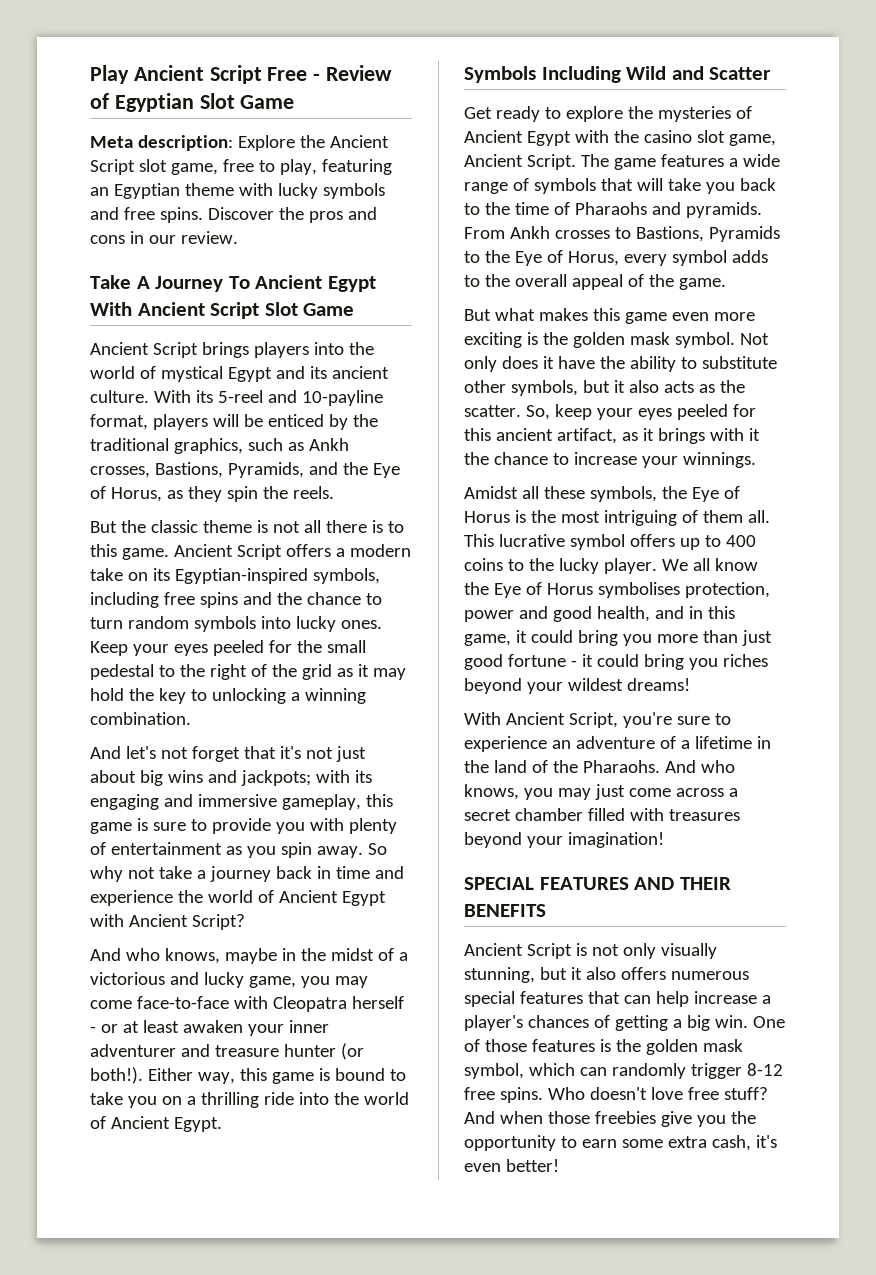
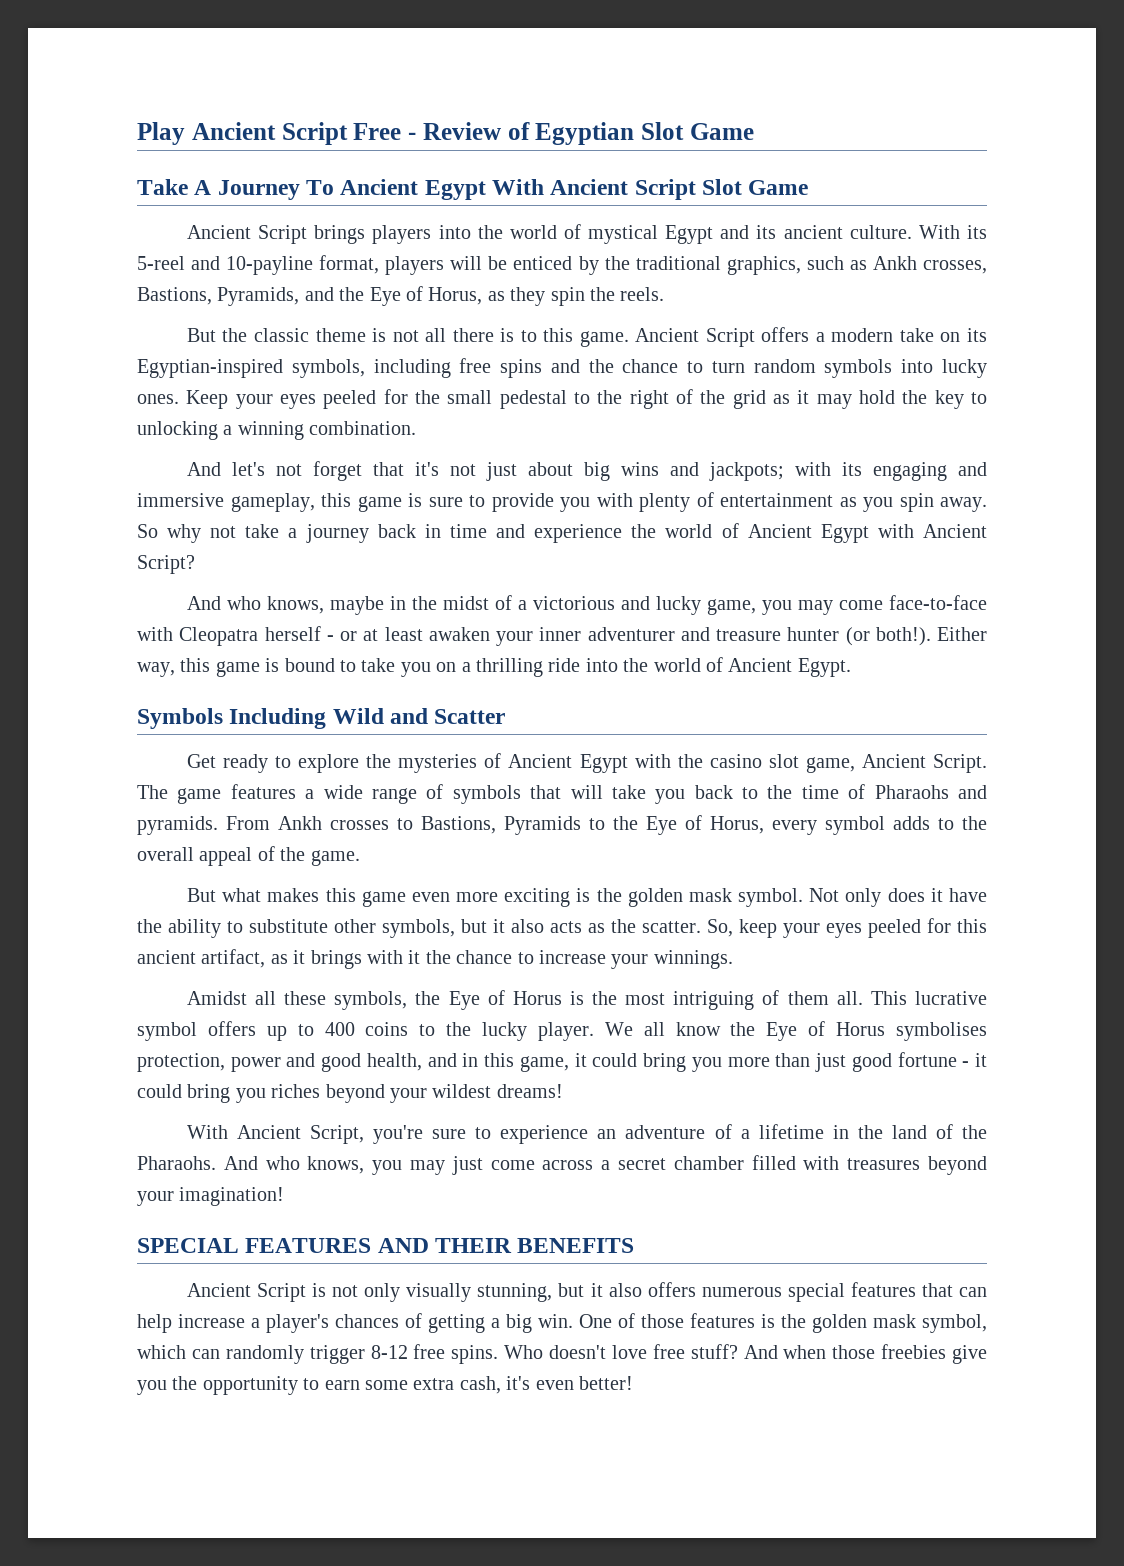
[90,135,389,151] [90,159,392,175] [90,183,385,199] [90,207,377,223] [90,231,238,244] // Meta description: Explore the Ancient Script slot game, free to play, featuring an Egyptian theme with lucky symbols and free spins. Discover the pros and cons in our review. -> (754, 131) none

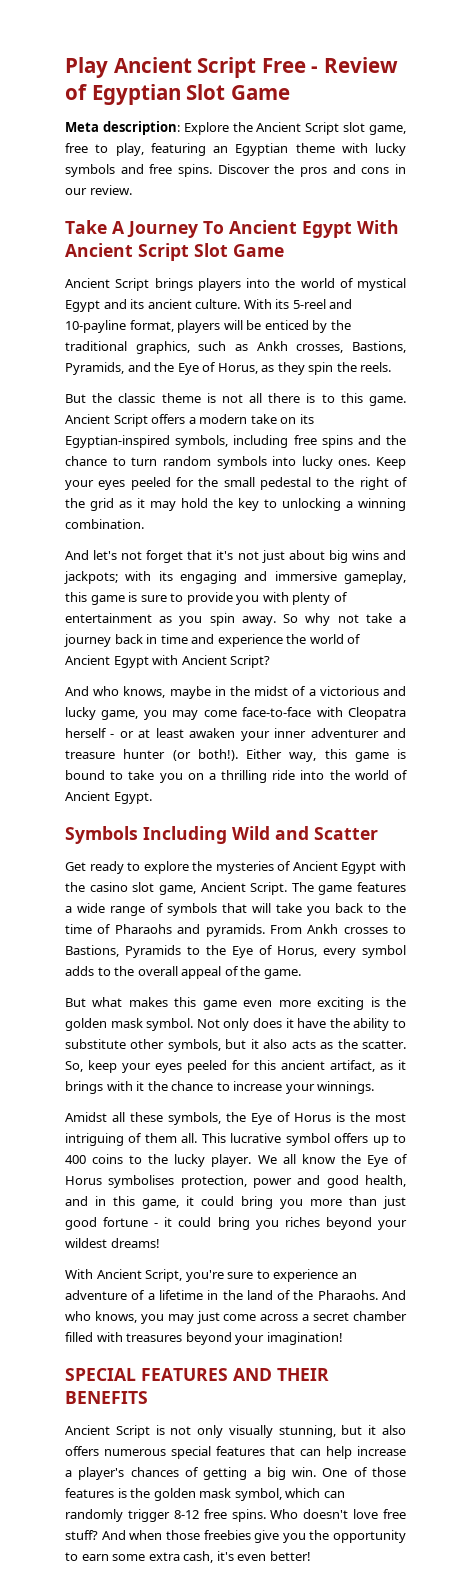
(754, 131) none -> [65,121,406,135] [65,143,406,156] [65,164,406,177] [65,185,132,195] // Meta description: Explore the Ancient Script slot game, free to play, featuring an Egyptian theme with lucky symbols and free spins. Discover the pros and cons in our review.

